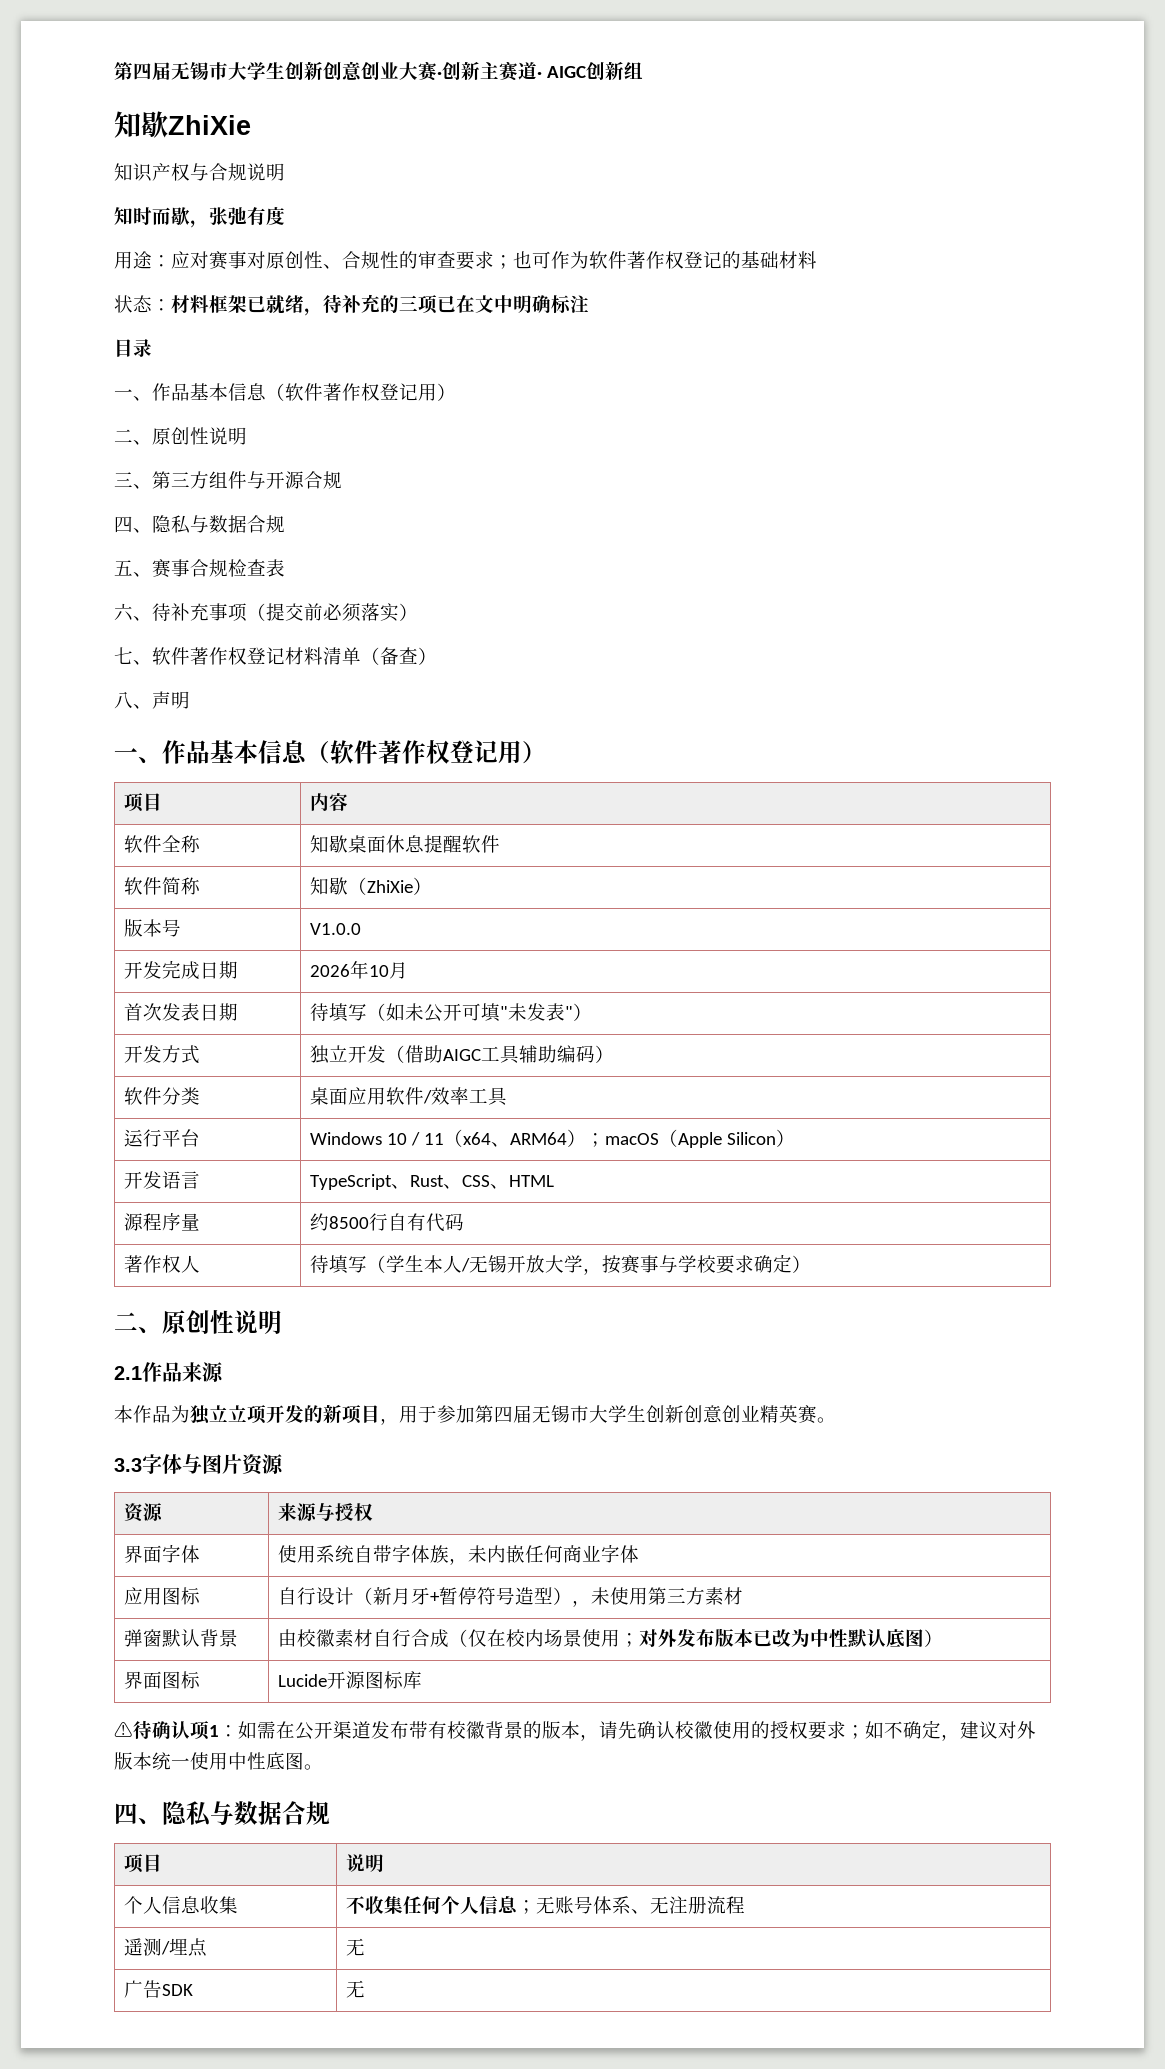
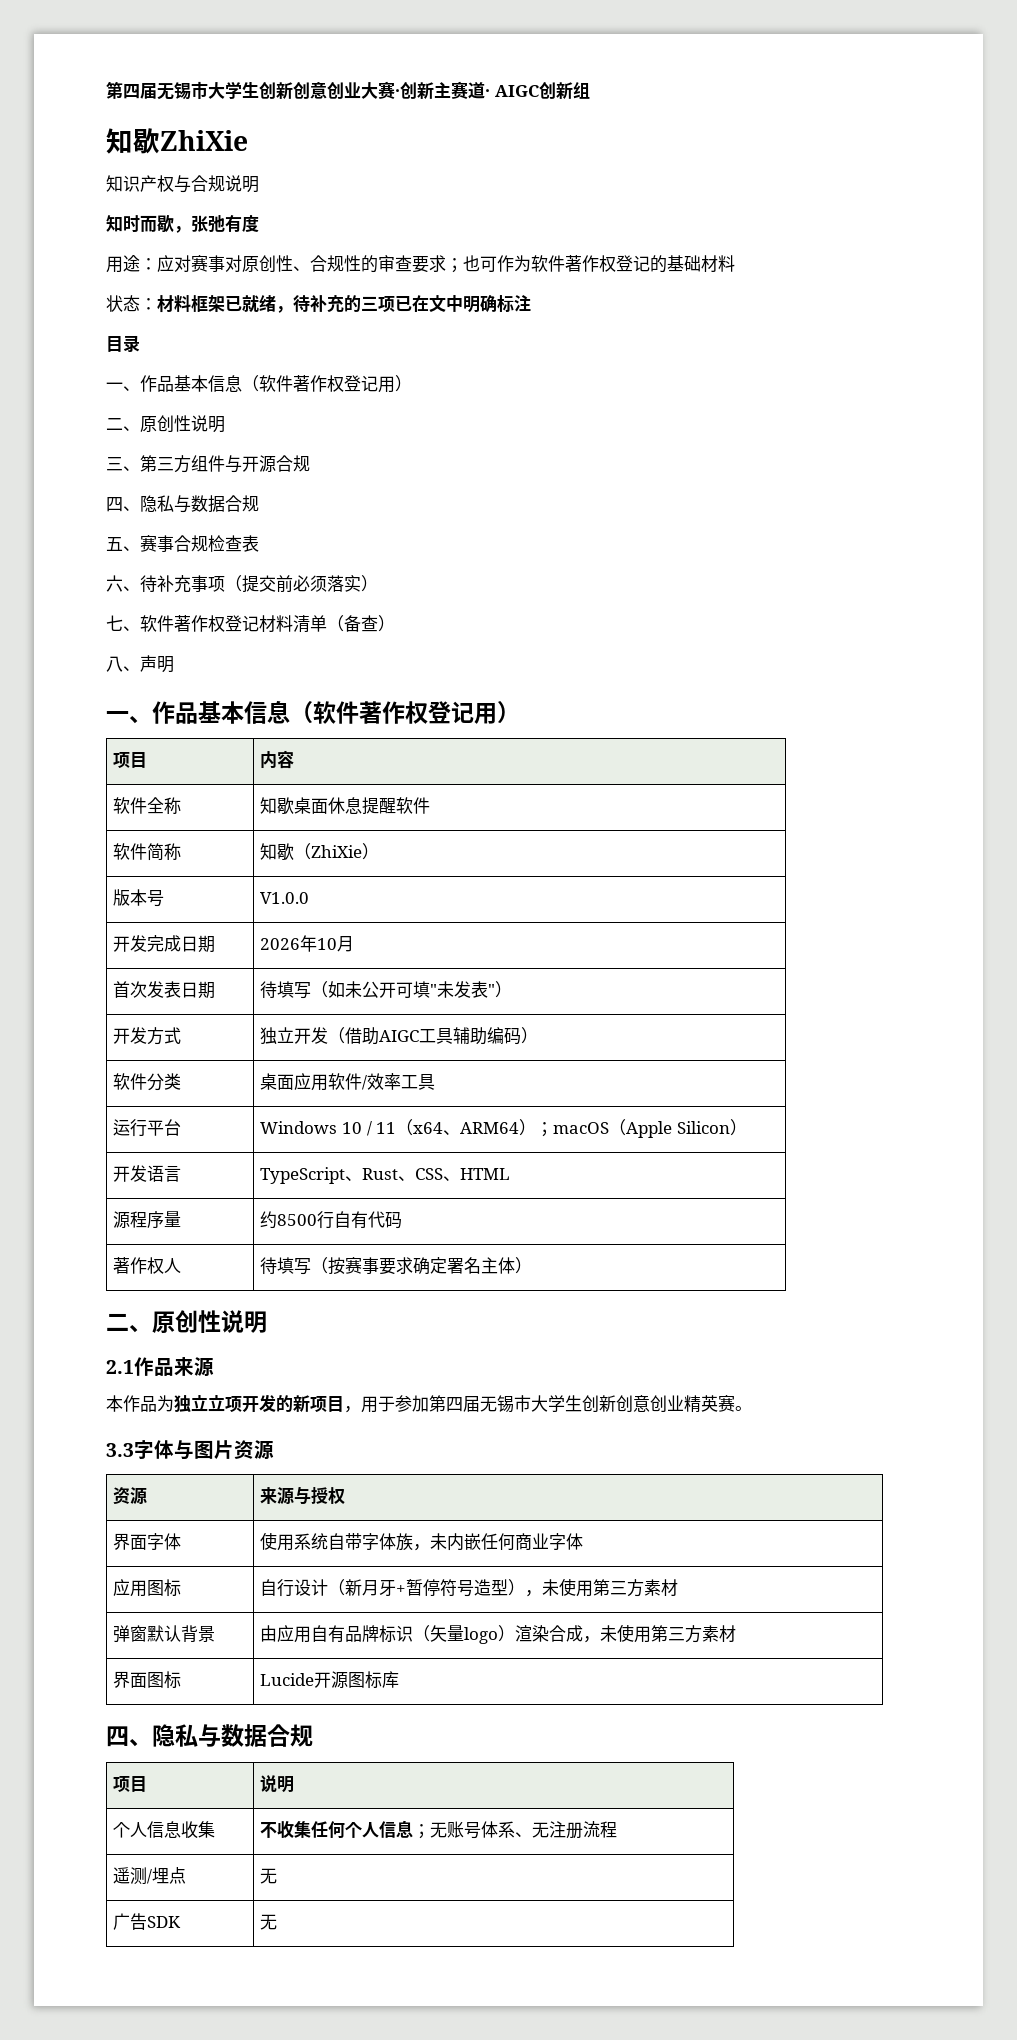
[385,1254,792,1275] 学生本人/无锡开放大学，按赛事与学校要求确定 -> [328,1256,516,1275] 按赛事要求确定署名主体
[296,1628,943,1648] 校徽素材自行合成（仅在校内场景使用；对外发布版本已改为中性默认底图） -> [277,1624,737,1644] 应用自有品牌标识（矢量logo）渲染合成，未使用第三方素材
[114,1720,1036,1741] [114,1752,323,1770] // ⚠待确认项1：如需在公开渠道发布带有校徽背景的版本，请先确认校徽使用的授权要求；如不确定，建议对外版本统一使用中性底图。 -> (400, 1679) none

